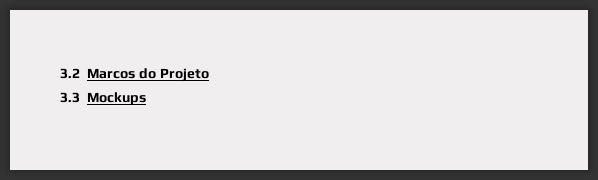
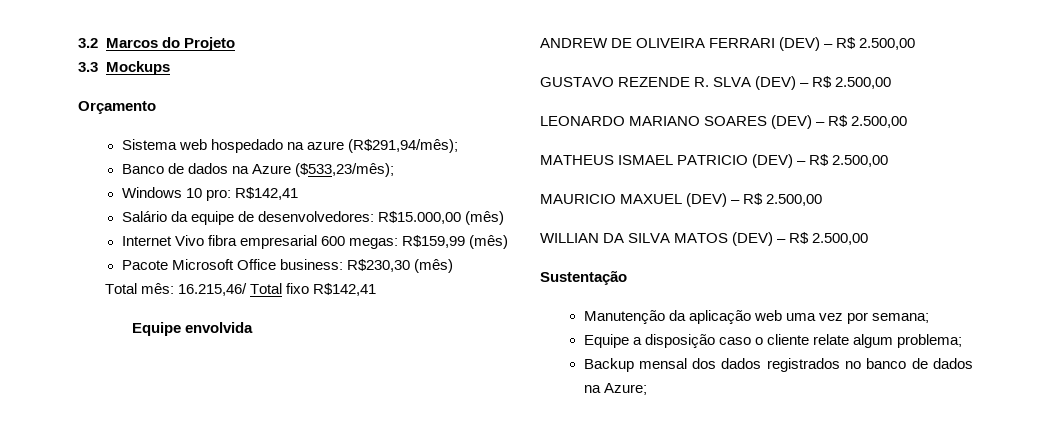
(146, 98) none -> [78,101,156,114] [121,139,458,153] [121,163,394,177] [121,187,298,201] [121,211,504,225] [121,235,508,249] [121,259,453,273] [105,283,377,296] [132,322,254,336] [540,37,916,51] [540,76,892,90] [540,115,908,129] [540,154,889,168] [540,193,823,207] [540,232,869,246] [540,270,627,285] [583,310,929,324] [583,334,962,348] [583,358,974,372] [583,383,647,395] // Orçamento // Sistema web hospedado na azure (R$291,94/mês); // Banco de dados na Azure ($533,23/mês); // Windows 10 pro: R$142,41 // Salário da equipe de desenvolvedores: R$15.000,00 (mês) // Internet Vivo fibra empresarial 600 megas: R$159,99 (mês) // Pacote Microsoft Office business: R$230,30 (mês) // Total mês: 16.215,46/ Total fixo R$142,41 // Equipe envolvida // ANDREW DE OLIVEIRA FERRARI (DEV) – R$ 2.500,00 // GUSTAVO REZENDE R. SLVA (DEV) – R$ 2.500,00 // LEONARDO MARIANO SOARES (DEV) – R$ 2.500,00 // MATHEUS ISMAEL PATRICIO (DEV) – R$ 2.500,00 // MAURICIO MAXUEL (DEV) – R$ 2.500,00 // WILLIAN DA SILVA MATOS (DEV) – R$ 2.500,00 // Sustentação // Manutenção da aplicação web uma vez por semana; // Equipe a disposição caso o cliente relate algum problema; // Backup mensal dos dados registrados no banco de dados na Azure;

